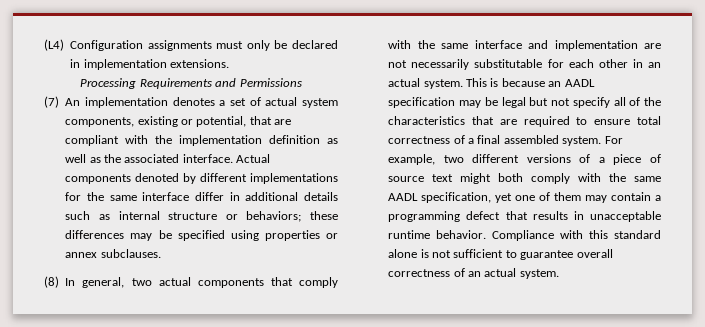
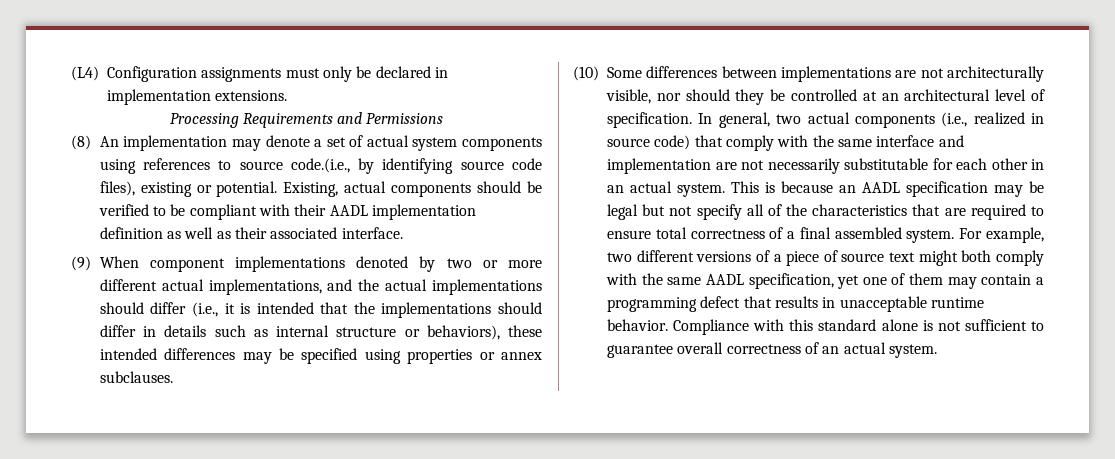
[44,96,59,108] (7) -> [71,135,91,150] (8)
[172,97,215,106] denotes -> [231,135,310,151] may denote
[65,116,292,127] [65,135,173,146] components, existing or potential, that are compliant with the -> [462,137,542,151] [99,158,542,174] [99,181,542,197] [98,204,368,220] components using references to source code.(i.e., by identifying source code files), existing or potential. Existing, actual components should be verified to be compliant with their AADL
[104,154,121,163] the -> [235,227,268,239] their
[236,154,271,163] [65,173,338,184] [65,192,190,201] Actual components denoted by different implementations for the same interface -> [71,256,542,272] [99,279,542,295] [99,302,542,318] // (9) When component implementations denoted by two or more different actual implementations, and the actual implementations should differ (i.e., it is intended that the implementations should
[245,192,299,201] additional -> (157, 331) none
[246,211,338,222] behaviors; these -> [426,325,543,340] [99,348,157,360] behaviors), these intended
[44,276,59,288] (8) -> [573,66,1044,82] [606,89,1045,105] [607,112,692,128] (10) Some differences between implementations are not architecturally visible, nor should they be controlled at an architectural level of specification.
(264, 283) none -> [941,112,1044,127] [607,135,691,150] (i.e., realized in source code)

